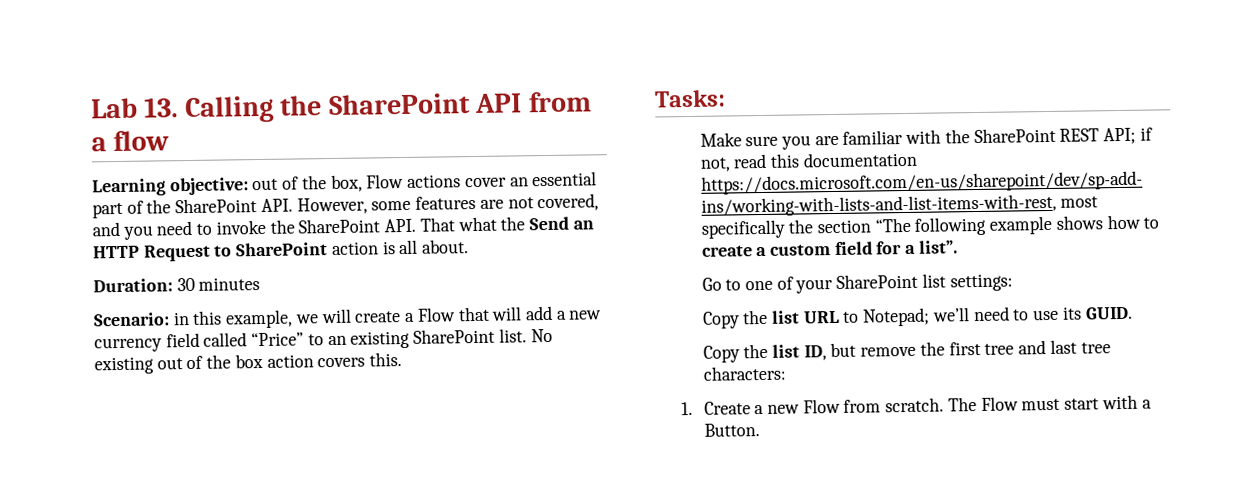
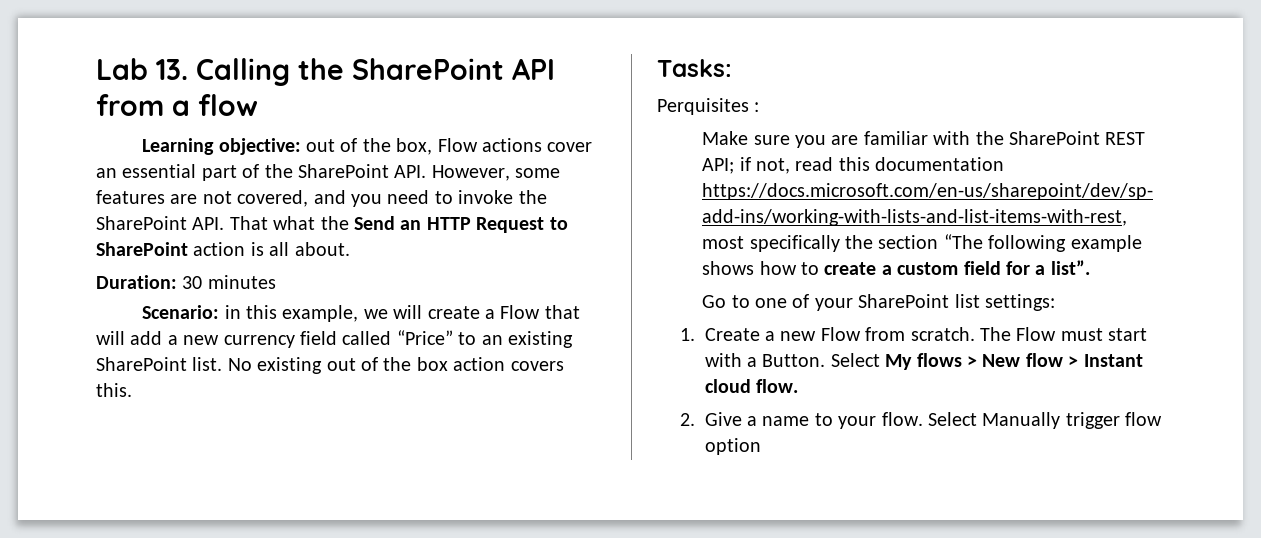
(726, 98) none -> [657,98,760,115] // Perquisites :
[702,306,1133,329] [702,339,1111,363] [702,365,786,381] // Copy the list URL to Notepad; we’ll need to use its GUID. // Copy the list ID, but remove the first tree and last tree characters: -> (1055, 302) none
(760, 430) none -> [830,353,1143,370] [704,379,798,393] [679,412,1163,429] [704,438,761,455] Select My flows > New flow > Instant cloud flow. // 2. Give a name to your flow. Select Manually trigger flow option

